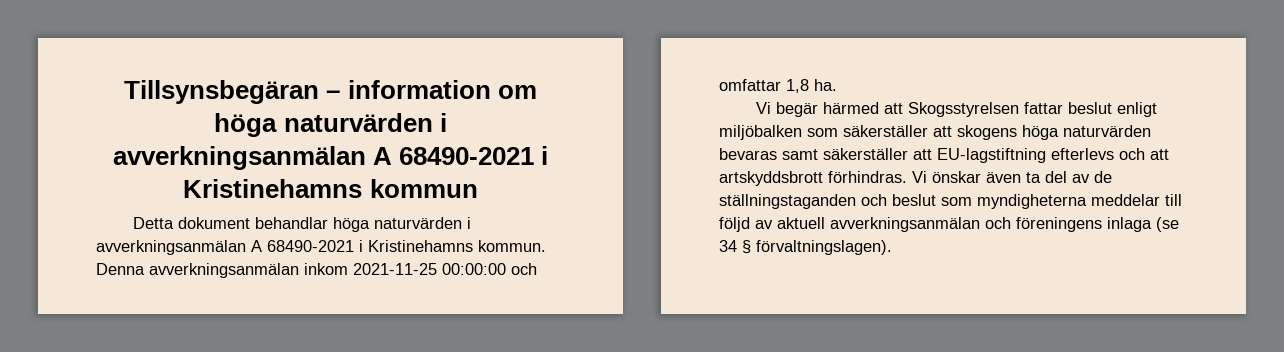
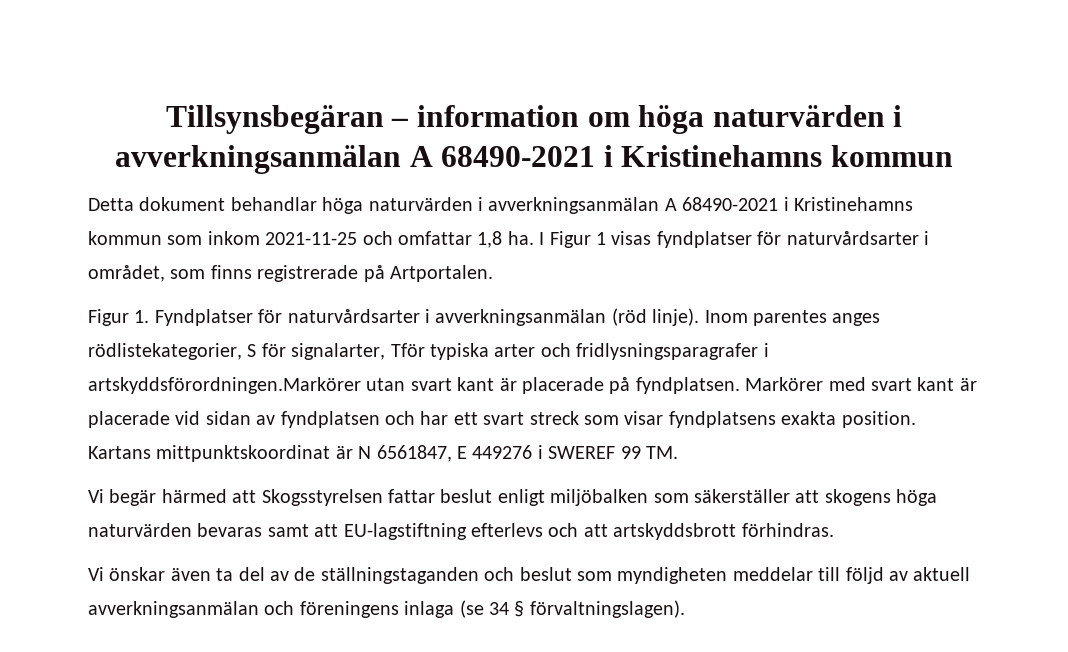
[478,240,546,252] [96,263,299,278] kommun. Denna avverkningsanmälan -> [88,231,203,245] kommun som
[442,263,506,275] 00:00:00 -> (358, 238) none
(837, 85) none -> [539,231,929,248] [88,265,493,282] [88,308,881,326] [88,343,769,360] [88,377,977,394] [88,411,916,428] [88,445,678,462] I Figur 1 visas fyndplatser för naturvårdsarter i området, som finns registrerade på Artportalen. // Figur 1. Fyndplatser för naturvårdsarter i avverkningsanmälan (röd linje). Inom parentes anges rödlistekategorier, S för signalarter, Tför typiska arter och fridlysningsparagrafer i artskyddsförordningen.Markörer utan svart kant är placerade på fyndplatsen. Markörer med svart kant är placerade vid sidan av fyndplatsen och har ett svart streck som visar fyndplatsens exakta position. Kartans mittpunktskoordinat är N 6561847, E 449276 i SWEREF 99 TM.
[823,148,908,160] säkerställer -> (309, 530) none
(907, 177) none -> (834, 530) //
[977,194,1087,209] myndigheterna -> [617,567,728,584] myndigheten

